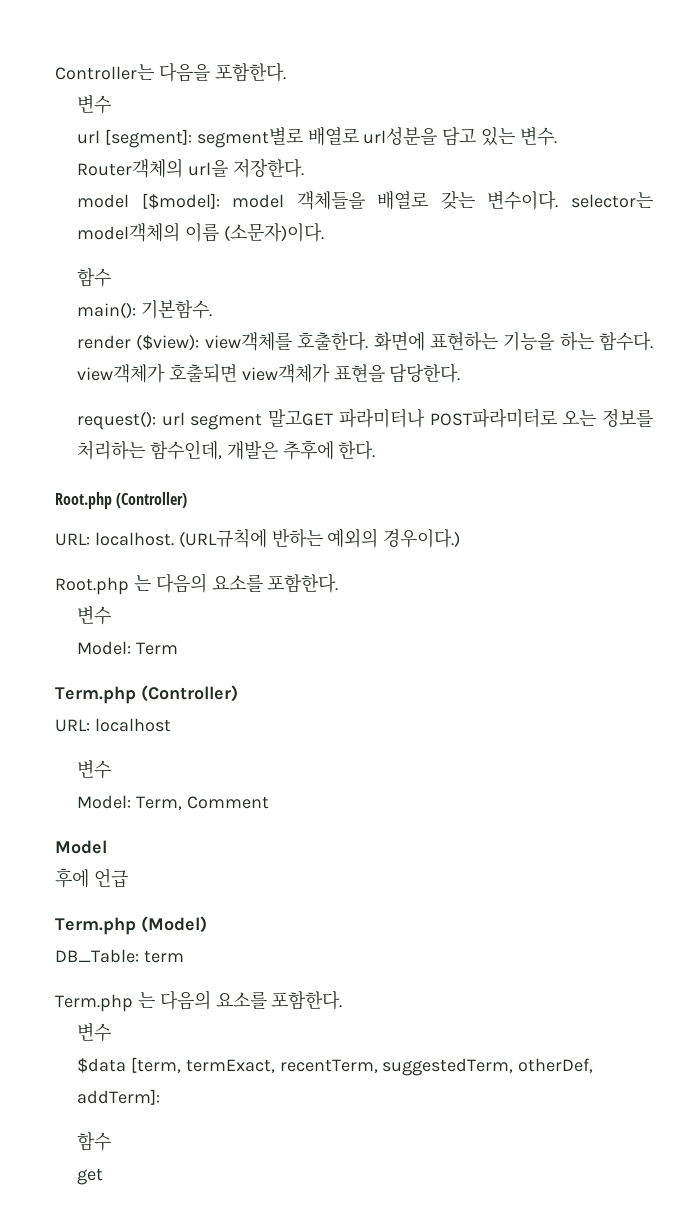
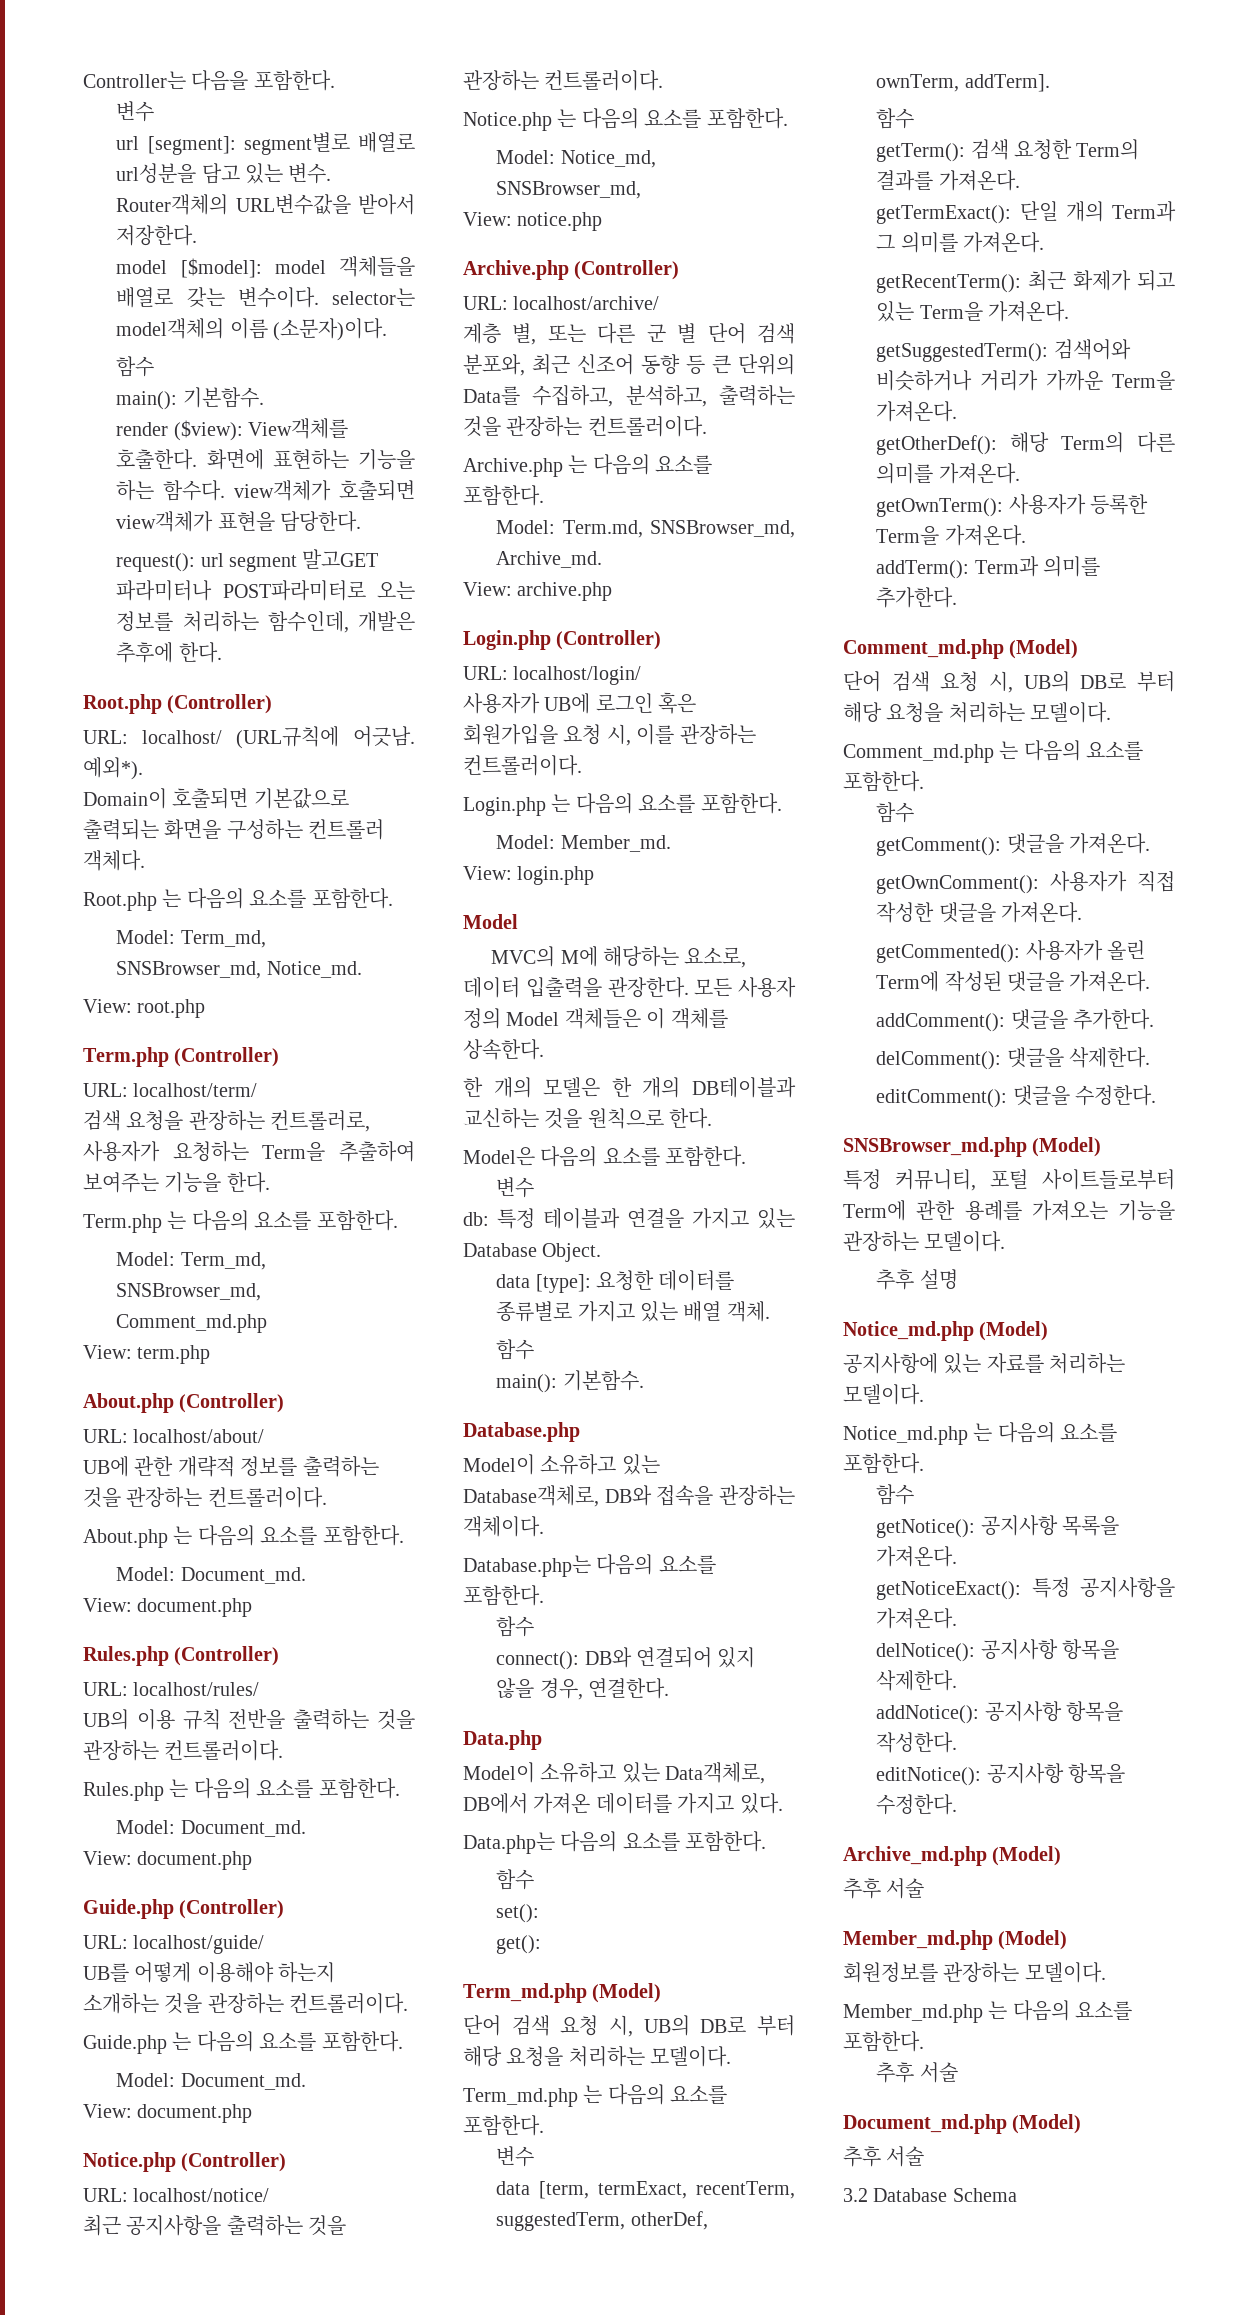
[187,160,228,177] url을 -> [235,194,415,215] URL변수값을 받아서
[204,332,292,351] view객체를 -> [248,418,349,439] View객체를
[94,528,461,548] localhost. (URL규칙에 반하는 예외의 경우이다.) -> [142,726,415,749] [83,757,143,780] [83,788,349,809] [83,819,385,840] [83,850,145,871] localhost/ (URL규칙에 어긋남. 예외*). // Domain이 호출되면 기본값으로 출력되는 화면을 구성하는 컨트롤러 객체다.
[77,606,112,625] [77,641,178,655] [55,685,238,704] [55,718,171,732] [77,760,112,779] [77,795,269,810] [55,840,107,854] [55,868,128,888] [55,916,207,935] [55,949,184,963] 변수 // Model: Term // Term.php (Controller) // URL: localhost // 변수 // Model: Term, Comment // Model // 후에 언급 // Term.php (Model) // DB_Table: term -> [116,930,266,948] [116,961,362,979] [83,999,206,1018] [83,1047,280,1067] [83,1083,258,1097] [83,1110,371,1132] [83,1141,415,1162] [83,1172,270,1193] Model: Term_md, SNSBrowser_md, Notice_md. // View: root.php // Term.php (Controller) // URL: localhost/term/ // 검색 요청을 관장하는 컨트롤러로, 사용자가 요청하는 Term을 추출하여 보여주는 기능을 한다.
[77,1023,112,1042] [77,1058,127,1073] 변수 // $data -> [116,1252,266,1270] [116,1283,262,1301] [116,1314,268,1333] [83,1345,211,1364] [83,1393,285,1413] [83,1429,265,1443] [83,1456,379,1477] [83,1487,327,1508] [83,1525,404,1548] [116,1567,306,1584] [83,1598,253,1617] [83,1646,280,1666] [83,1682,260,1696] [83,1709,416,1730] [83,1740,284,1761] [83,1778,400,1801] [116,1820,306,1837] [83,1851,253,1870] [83,1899,285,1919] [83,1935,265,1954] [83,1962,336,1983] [83,1993,409,2014] [83,2031,403,2054] [116,2073,306,2090] [83,2104,253,2123] [83,2152,287,2172] [83,2188,270,2202] [83,2215,347,2236] [463,70,664,91] [463,108,788,131] [496,150,656,168] [496,181,642,199] [463,212,603,231] [463,260,680,280] [463,296,660,310] [463,323,795,345] [463,354,795,376] [463,385,795,407] [463,416,707,437] [463,454,713,477] [463,485,544,506] [496,520,795,538] [496,551,603,568] [463,582,613,601] [463,630,662,650] [463,666,642,685] [463,692,697,714] [463,724,756,746] [463,755,582,776] [463,793,782,816] [496,835,671,852] [463,866,595,885] [463,914,518,929] [491,946,747,968] [463,977,796,998] [463,1008,728,1029] [463,1039,544,1060] [463,1077,796,1098] [463,1108,713,1129] [463,1146,747,1167] [496,1177,535,1198] [463,1208,795,1229] [463,1243,602,1262] [496,1270,735,1293] [496,1301,770,1322] [496,1339,535,1360] [496,1370,644,1393] [463,1422,580,1442] [463,1454,660,1475] [463,1485,795,1507] [463,1516,544,1537] [463,1554,716,1577] [463,1585,544,1606] [496,1616,535,1637] [496,1647,756,1670] [496,1678,670,1700] [463,1730,542,1750] [463,1762,766,1784] [463,1793,783,1814] [463,1831,767,1854] [496,1869,535,1890] [496,1904,540,1923] [496,1935,542,1954] [463,1983,662,2003] [463,2015,795,2037] [463,2046,732,2067] [463,2084,728,2107] [463,2115,544,2136] [496,2146,535,2167] [496,2181,531,2195] Model: Term_md, SNSBrowser_md, Comment_md.php // View: term.php // About.php (Controller) // URL: localhost/about/ // UB에 관한 개략적 정보를 출력하는 것을 관장하는 컨트롤러이다. // About.php 는 다음의 요소를 포함한다. // Model: Document_md. // View: document.php // Rules.php (Controller) // URL: localhost/rules/ // UB의 이용 규칙 전반을 출력하는 것을 관장하는 컨트롤러이다. // Rules.php 는 다음의 요소를 포함한다. // Model: Document_md. // View: document.php // Guide.php (Controller) // URL: localhost/guide/ // UB를 어떻게 이용해야 하는지 소개하는 것을 관장하는 컨트롤러이다. // Guide.php 는 다음의 요소를 포함한다. // Model: Document_md. // View: document.php // Notice.php (Controller) // URL: localhost/notice/ // 최근 공지사항을 출력하는 것을 관장하는 컨트롤러이다. // Notice.php 는 다음의 요소를 포함한다. // Model: Notice_md, SNSBrowser_md, // View: notice.php // Archive.php (Controller) // URL: localhost/archive/ // 계층 별, 또는 다른 군 별 단어 검색 분포와, 최근 신조어 동향 등 큰 단위의 Data를 수집하고, 분석하고, 출력하는 것을 관장하는 컨트롤러이다. // Archive.php 는 다음의 요소를 포함한다. // Model: Term.md, SNSBrowser_md, Archive_md. // View: archive.php // Login.php (Controller) // URL: localhost/login/ // 사용자가 UB에 로그인 혹은 회원가입을 요청 시, 이를 관장하는 컨트롤러이다. // Login.php 는 다음의 요소를 포함한다. // Model: Member_md. // View: login.php // Model // MVC의 M에 해당하는 요소로, 데이터 입출력을 관장한다. 모든 사용자 정의 Model 객체들은 이 객체를 상속한다. // 한 개의 모델은 한 개의 DB테이블과 교신하는 것을 원칙으로 한다. // Model은 다음의 요소를 포함한다. // 변수 // db: 특정 테이블과 연결을 가지고 있는 Database Object. // data [type]: 요청한 데이터를 종류별로 가지고 있는 배열 객체. // 함수 // main(): 기본함수. // Database.php // Model이 소유하고 있는 Database객체로, DB와 접속을 관장하는 객체이다. // Database.php는 다음의 요소를 포함한다. // 함수 // connect(): DB와 연결되어 있지 않을 경우, 연결한다. // Data.php // Model이 소유하고 있는 Data객체로, DB에서 가져온 데이터를 가지고 있다. // Data.php는 다음의 요소를 포함한다. // 함수 // set(): // get(): // Term_md.php (Model) // 단어 검색 요청 시, UB의 DB로 부터 해당 요청을 처리하는 모델이다. // Term_md.php 는 다음의 요소를 포함한다. // 변수 // data
[77,1089,161,1105] [77,1132,112,1151] [77,1169,104,1185] addTerm]: // 함수 // get -> [876,74,1050,92] [876,108,915,129] [876,139,1140,162] [876,170,1020,191] [876,201,1176,224] [876,232,1045,253] [876,270,1175,293] [876,301,1070,322] [876,339,1131,362] [876,370,1175,391] [876,401,958,422] [876,432,1175,455] [876,463,1020,484] [876,494,1149,517] [876,525,1026,546] [876,556,1101,579] [876,587,958,608] [843,639,1079,659] [843,671,1175,693] [843,702,1112,723] [843,740,1144,763] [843,771,924,792] [876,802,915,823] [876,833,1151,856] [876,871,1175,894] [876,902,1083,923] [876,940,1146,963] [876,971,1151,992] [876,1009,1155,1032] [876,1047,1151,1070] [876,1085,1157,1108] [843,1137,1102,1157] [843,1169,1175,1191] [843,1200,1175,1221] [843,1231,1006,1252] [876,1269,958,1290] [843,1321,1049,1341] [843,1353,1126,1374] [843,1384,924,1405] [843,1422,1118,1445] [843,1453,924,1474] [876,1484,915,1505] [876,1515,1120,1538] [876,1546,958,1567] [876,1577,1175,1600] [876,1608,958,1629] [876,1639,1120,1662] [876,1670,958,1691] [876,1701,1124,1724] [876,1732,958,1753] [876,1763,1126,1786] [876,1794,958,1815] [843,1846,1062,1866] [843,1878,925,1899] [843,1930,1068,1950] [843,1962,1106,1983] [843,2000,1133,2023] [843,2031,924,2052] [876,2062,958,2083] [843,2114,1082,2134] [843,2146,925,2167] [843,2188,1017,2202] ownTerm, addTerm]. // 함수 // getTerm(): 검색 요청한 Term의 결과를 가져온다. // getTermExact(): 단일 개의 Term과 그 의미를 가져온다. // getRecentTerm(): 최근 화제가 되고 있는 Term을 가져온다. // getSuggestedTerm(): 검색어와 비슷하거나 거리가 가까운 Term을 가져온다. // getOtherDef(): 해당 Term의 다른 의미를 가져온다. // getOwnTerm(): 사용자가 등록한 Term을 가져온다. // addTerm(): Term과 의미를 추가한다. // Comment_md.php (Model) // 단어 검색 요청 시, UB의 DB로 부터 해당 요청을 처리하는 모델이다. // Comment_md.php 는 다음의 요소를 포함한다. // 함수 // getComment(): 댓글을 가져온다. // getOwnComment(): 사용자가 직접 작성한 댓글을 가져온다. // getCommented(): 사용자가 올린 Term에 작성된 댓글을 가져온다. // addComment(): 댓글을 추가한다. // delComment(): 댓글을 삭제한다. // editComment(): 댓글을 수정한다. // SNSBrowser_md.php (Model) // 특정 커뮤니티, 포털 사이트들로부터 Term에 관한 용례를 가져오는 기능을 관장하는 모델이다. // 추후 설명 // Notice_md.php (Model) // 공지사항에 있는 자료를 처리하는 모델이다. // Notice_md.php 는 다음의 요소를 포함한다. // 함수 // getNotice(): 공지사항 목록을 가져온다. // getNoticeExact(): 특정 공지사항을 가져온다. // delNotice(): 공지사항 항목을 삭제한다. // addNotice(): 공지사항 항목을 작성한다. // editNotice(): 공지사항 항목을 수정한다. // Archive_md.php (Model) // 추후 서술 // Member_md.php (Model) // 회원정보를 관장하는 모델이다. // Member_md.php 는 다음의 요소를 포함한다. // 추후 서술 // Document_md.php (Model) // 추후 서술 // 3.2 Database Schema

